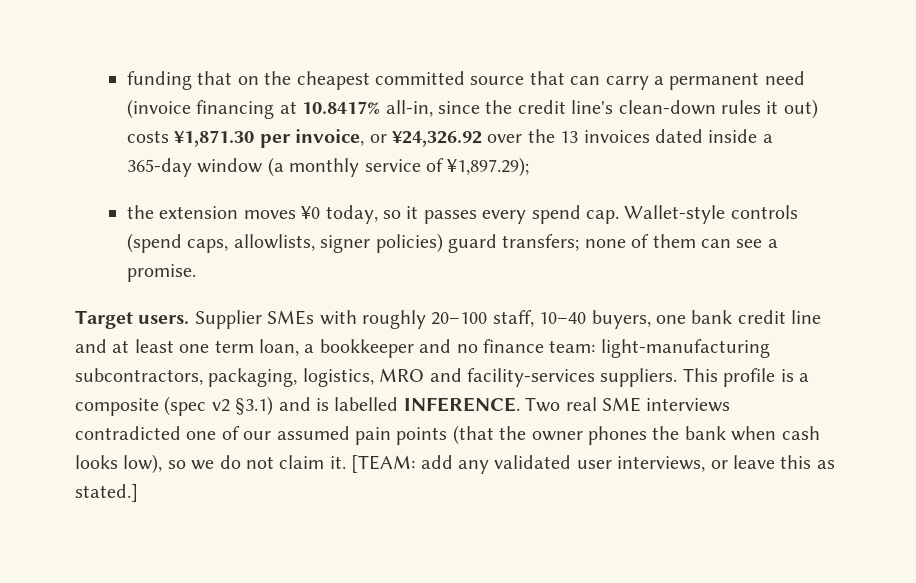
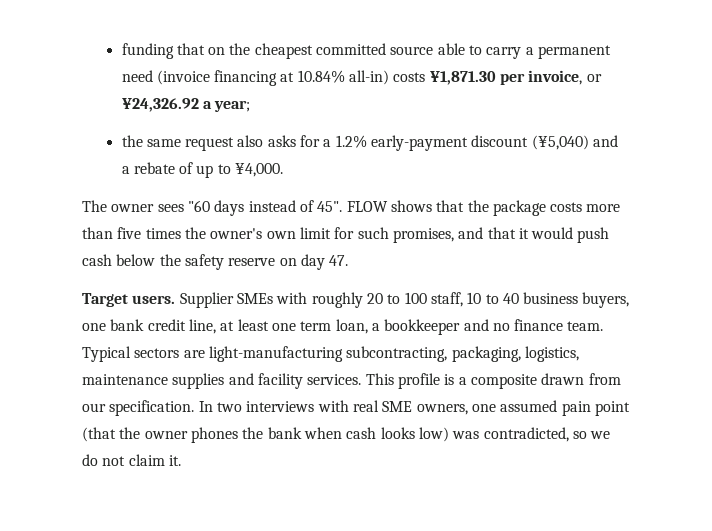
[529,71,601,85] that can -> [437,43,483,55] able to
[302,99,818,119] 10.8417% all-in, since the credit line's clean-down rules it out) -> [297,70,390,85] 10.84% all-in)
[487,129,773,143] [127,157,530,177] [127,205,798,224] [127,233,778,253] [127,264,197,282] over the 13 invoices dated inside a 365-day window (a monthly service of ¥1,897.29); // the extension moves ¥0 today, so it passes every spend cap. Wallet-style controls (spend caps, allowlists, signer policies) guard transfers; none of them can see a promise. -> [202,100,251,112] [121,135,619,151] [121,162,284,178] [82,200,621,216] [82,227,610,243] [82,254,349,270] a year; // the same request also asks for a 1.2% early-payment discount (¥5,040) and a rebate of up to ¥4,000. // The owner sees "60 days instead of 45". FLOW shows that the package costs more than five times the owner's own limit for such promises, and that it would push cash below the safety reserve on day 47.
[431,310,587,327] 20–100 staff, 10–40 -> [366,292,579,307] 20 to 100 staff, 10 to 40 business
[791,310,822,324] [75,339,107,353] line and -> [188,319,216,334] line,
[549,339,770,358] [75,368,678,387] team: light-manufacturing subcontractors, packaging, logistics, MRO and facility-services suppliers. -> [567,321,604,331] [82,346,579,362] [82,373,362,389] team. Typical sectors are light-manufacturing subcontracting, packaging, logistics, maintenance supplies and facility services.
[164,396,731,416] [75,426,272,440] (spec v2 §3.1) and is labelled INFERENCE. Two real SME interviews contradicted one of our -> [541,373,621,385] [82,400,496,416] drawn from our specification. In two interviews with real SME owners, one
[396,427,448,445] points -> [594,401,630,416] point
[123,454,163,474] low), -> [418,427,569,442] low) was contradicted,
[351,455,835,474] [75,484,138,502] [TEAM: add any validated user interviews, or leave this as stated.] -> (181, 460) none

